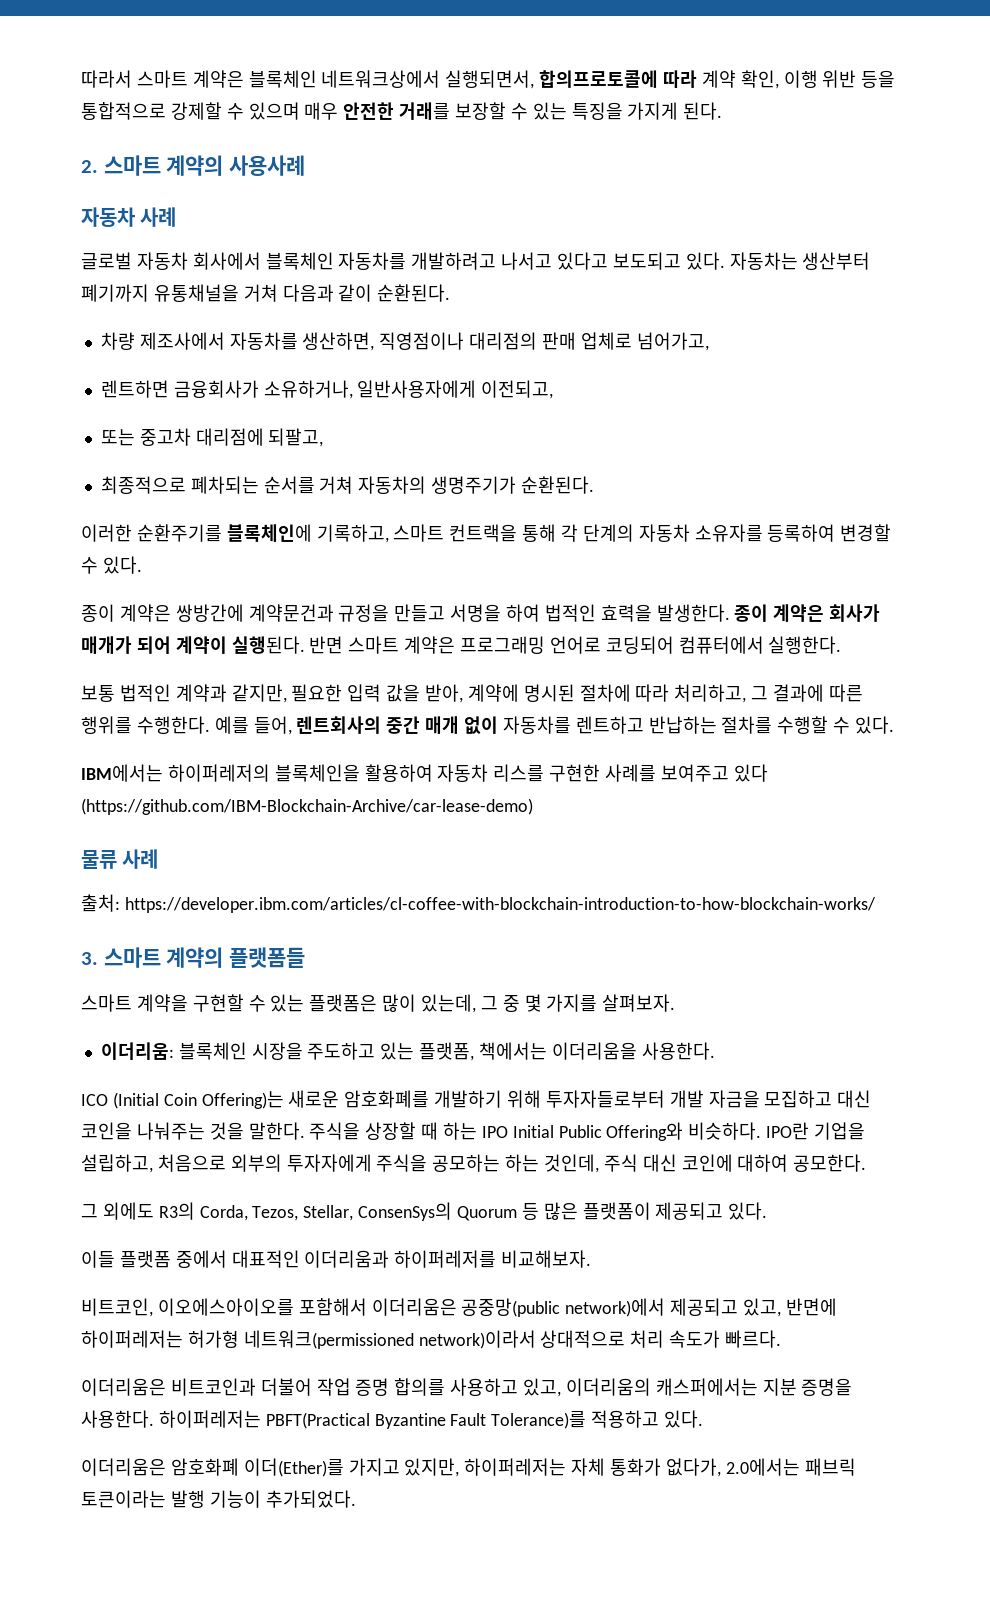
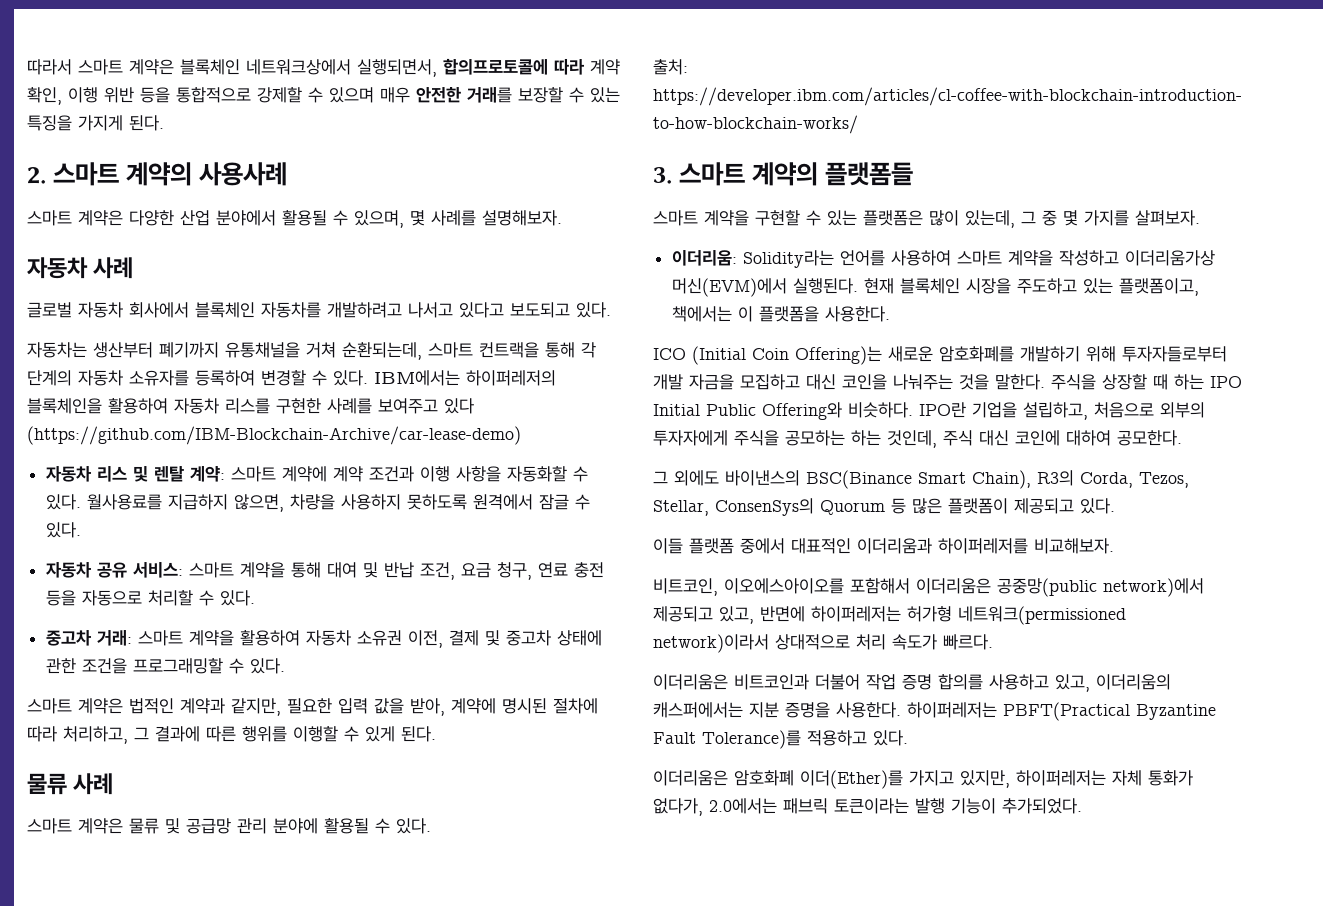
(306, 165) none -> [27,210,562,228] // 스마트 계약은 다양한 산업 분야에서 활용될 수 있으며, 몇 사례를 설명해보자.
(725, 261) none -> (611, 310) //
[282,284,451,302] [100,332,709,351] [100,380,554,399] [100,428,324,447] [100,476,594,494] [81,524,389,543] 다음과 같이 순환된다. // 차량 제조사에서 자동차를 생산하면, 직영점이나 대리점의 판매 업체로 넘어가고, // 렌트하면 금융회사가 소유하거나, 일반사용자에게 이전되고, // 또는 중고차 대리점에 되팔고, // 최종적으로 폐차되는 순서를 거쳐 자동차의 생명주기가 순환된다. // 이러한 순환주기를 블록체인에 기록하고, -> [342,342,422,360] 순환되는데,
[81,604,881,622] [81,636,842,654] [81,685,115,702] // 종이 계약은 쌍방간에 계약문건과 규정을 만들고 서명을 하여 법적인 효력을 발생한다. 종이 계약은 회사가 매개가 되어 계약이 실행된다. 반면 스마트 계약은 프로그래밍 언어로 코딩되어 컴퓨터에서 실행한다. // 보통 -> [374,370,556,386] [27,398,474,414] [27,426,521,445] [46,466,589,482] [46,494,591,512] [46,522,82,538] [46,562,605,580] [46,590,256,606] [46,630,603,648] [46,658,286,674] [27,698,123,714] IBM에서는 하이퍼레저의 블록체인을 활용하여 자동차 리스를 구현한 사례를 보여주고 있다 (https://github.com/IBM-Blockchain-Archive/car-lease-demo) // 자동차 리스 및 렌탈 계약: 스마트 계약에 계약 조건과 이행 사항을 자동화할 수 있다. 월사용료를 지급하지 않으면, 차량을 사용하지 못하도록 원격에서 잠글 수 있다. // 자동차 공유 서비스: 스마트 계약을 통해 대여 및 반납 조건, 요금 청구, 연료 충전 등을 자동으로 처리할 수 있다. // 중고차 거래: 스마트 계약을 활용하여 자동차 소유권 이전, 결제 및 중고차 상태에 관한 조건을 프로그래밍할 수 있다. // 스마트 계약은
[136,716,895,735] [81,764,768,782] [81,798,533,815] [81,849,159,869] 수행한다. 예를 들어, 렌트회사의 중간 매개 없이 자동차를 렌트하고 반납하는 절차를 수행할 수 있다. // IBM에서는 하이퍼레저의 블록체인을 활용하여 자동차 리스를 구현한 사례를 보여주고 있다 (https://github.com/IBM-Blockchain-Archive/car-lease-demo) // 물류 사례 -> [293,726,436,742] [27,773,114,795] [27,818,431,834] 이행할 수 있게 된다. // 물류 사례 // 스마트 계약은 물류 및 공급망 관리 분야에 활용될 수 있다.
[178,1042,637,1061] 블록체인 시장을 주도하고 있는 플랫폼, 책에서는 이더리움을 -> [743,250,1216,268] [672,278,1200,297] [672,306,820,322] Solidity라는 언어를 사용하여 스마트 계약을 작성하고 이더리움가상 머신(EVM)에서 실행된다. 현재 블록체인 시장을 주도하고 있는 플랫폼이고, 책에서는 이 플랫폼을
(154, 1211) none -> [725,470,1031,489] 바이낸스의 BSC(Binance Smart Chain),

